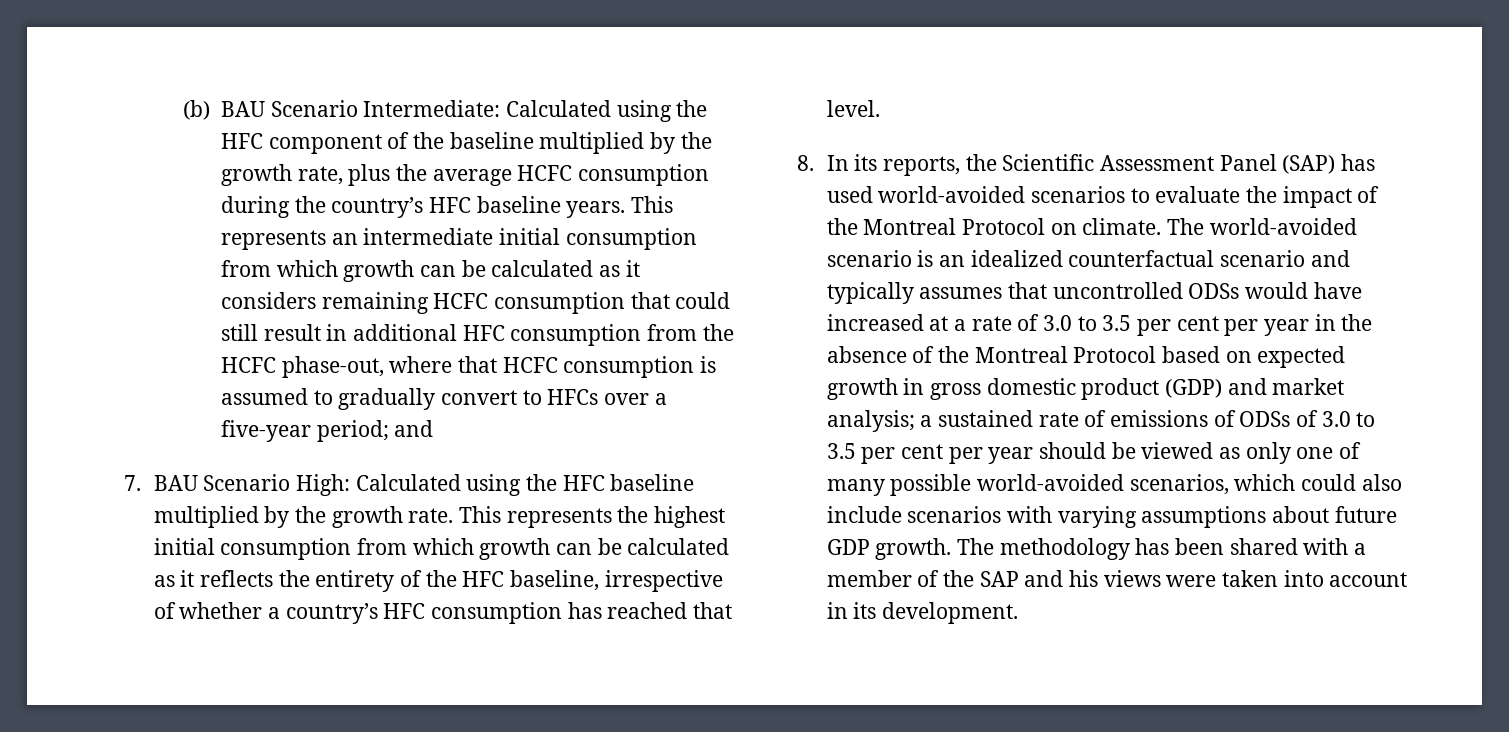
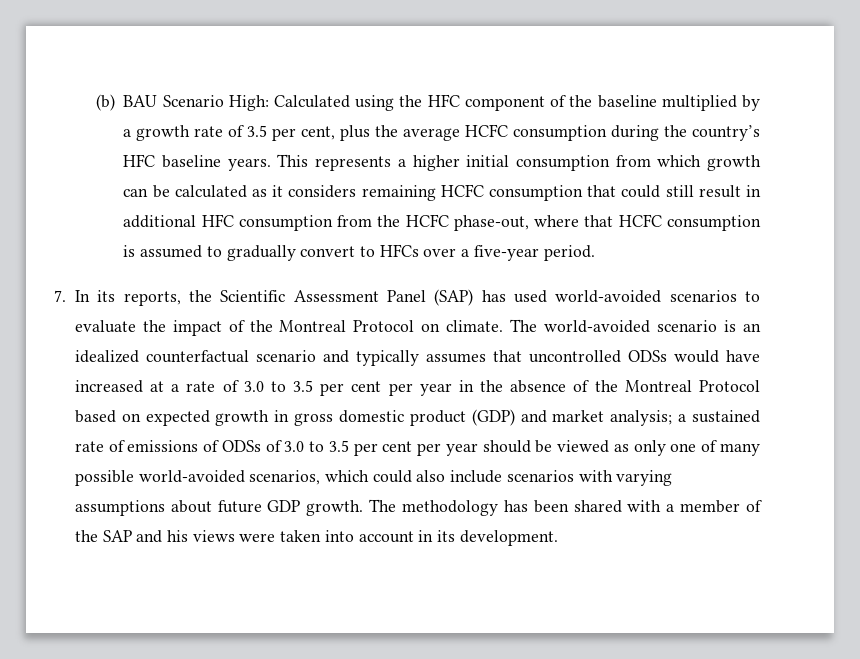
[363,100,501,117] Intermediate: -> [228,95,269,111] High:
[680,132,712,149] [220,164,343,186] the growth rate, -> [123,125,336,141] a growth rate of 3.5 per cent,
[331,228,494,245] an intermediate -> [397,155,460,171] a higher
[316,420,434,442] [124,474,695,496] [153,506,726,528] [153,538,730,560] [153,570,723,592] [153,602,733,624] [826,100,880,117] [797,155,814,171] period; and // 7. BAU Scenario High: Calculated using the HFC baseline multiplied by the growth rate. This represents the highest initial consumption from which growth can be calculated as it reflects the entirety of the HFC baseline, irrespective of whether a country’s HFC consumption has reached that level. // 8. -> [543,245,595,261] [54,290,66,302] period. // 7.

